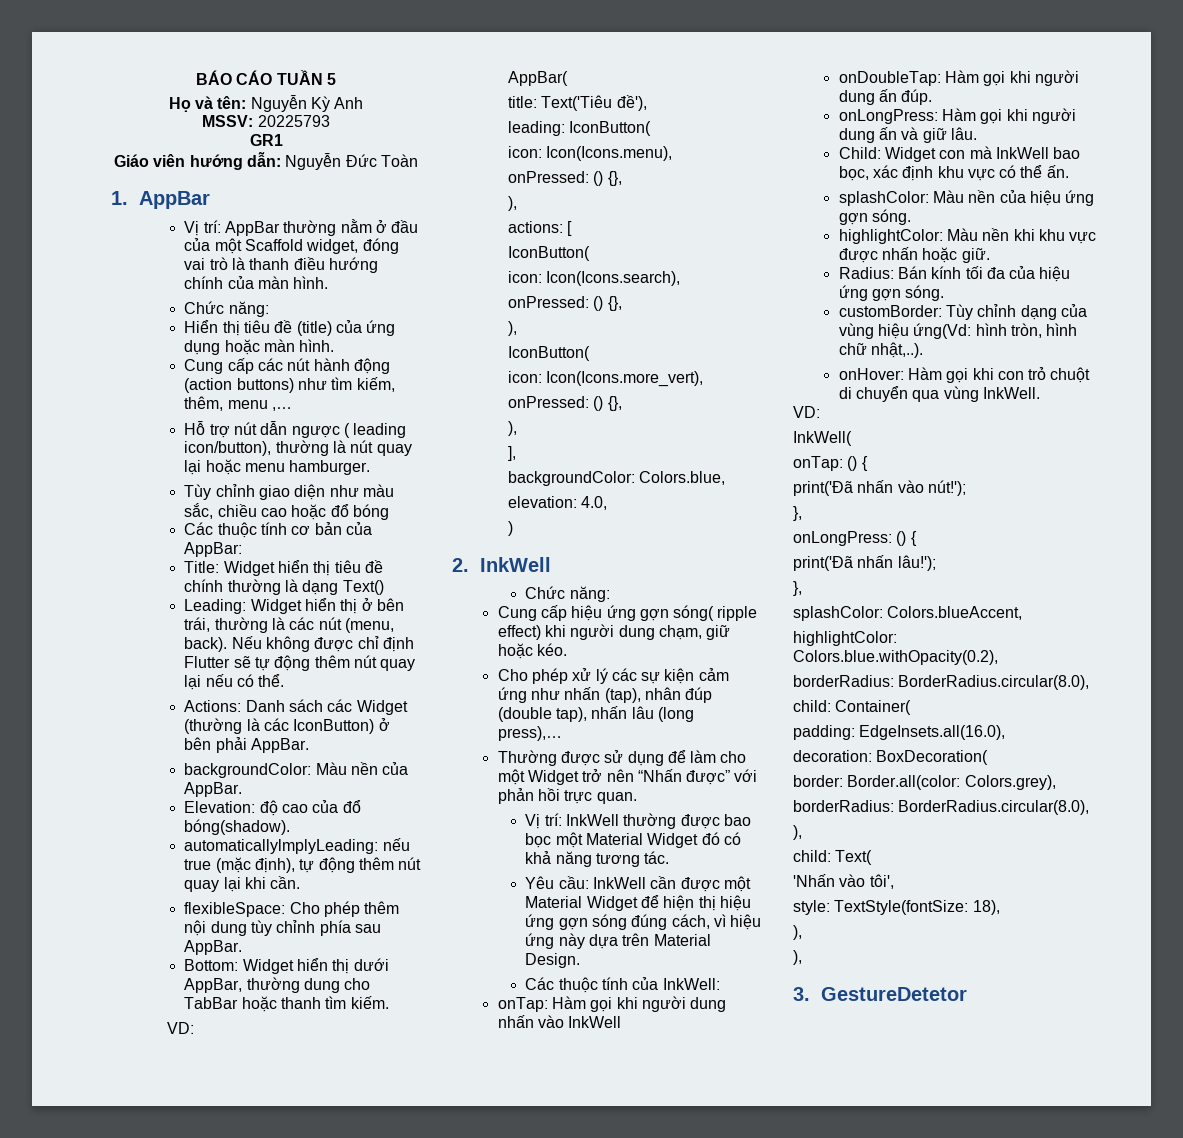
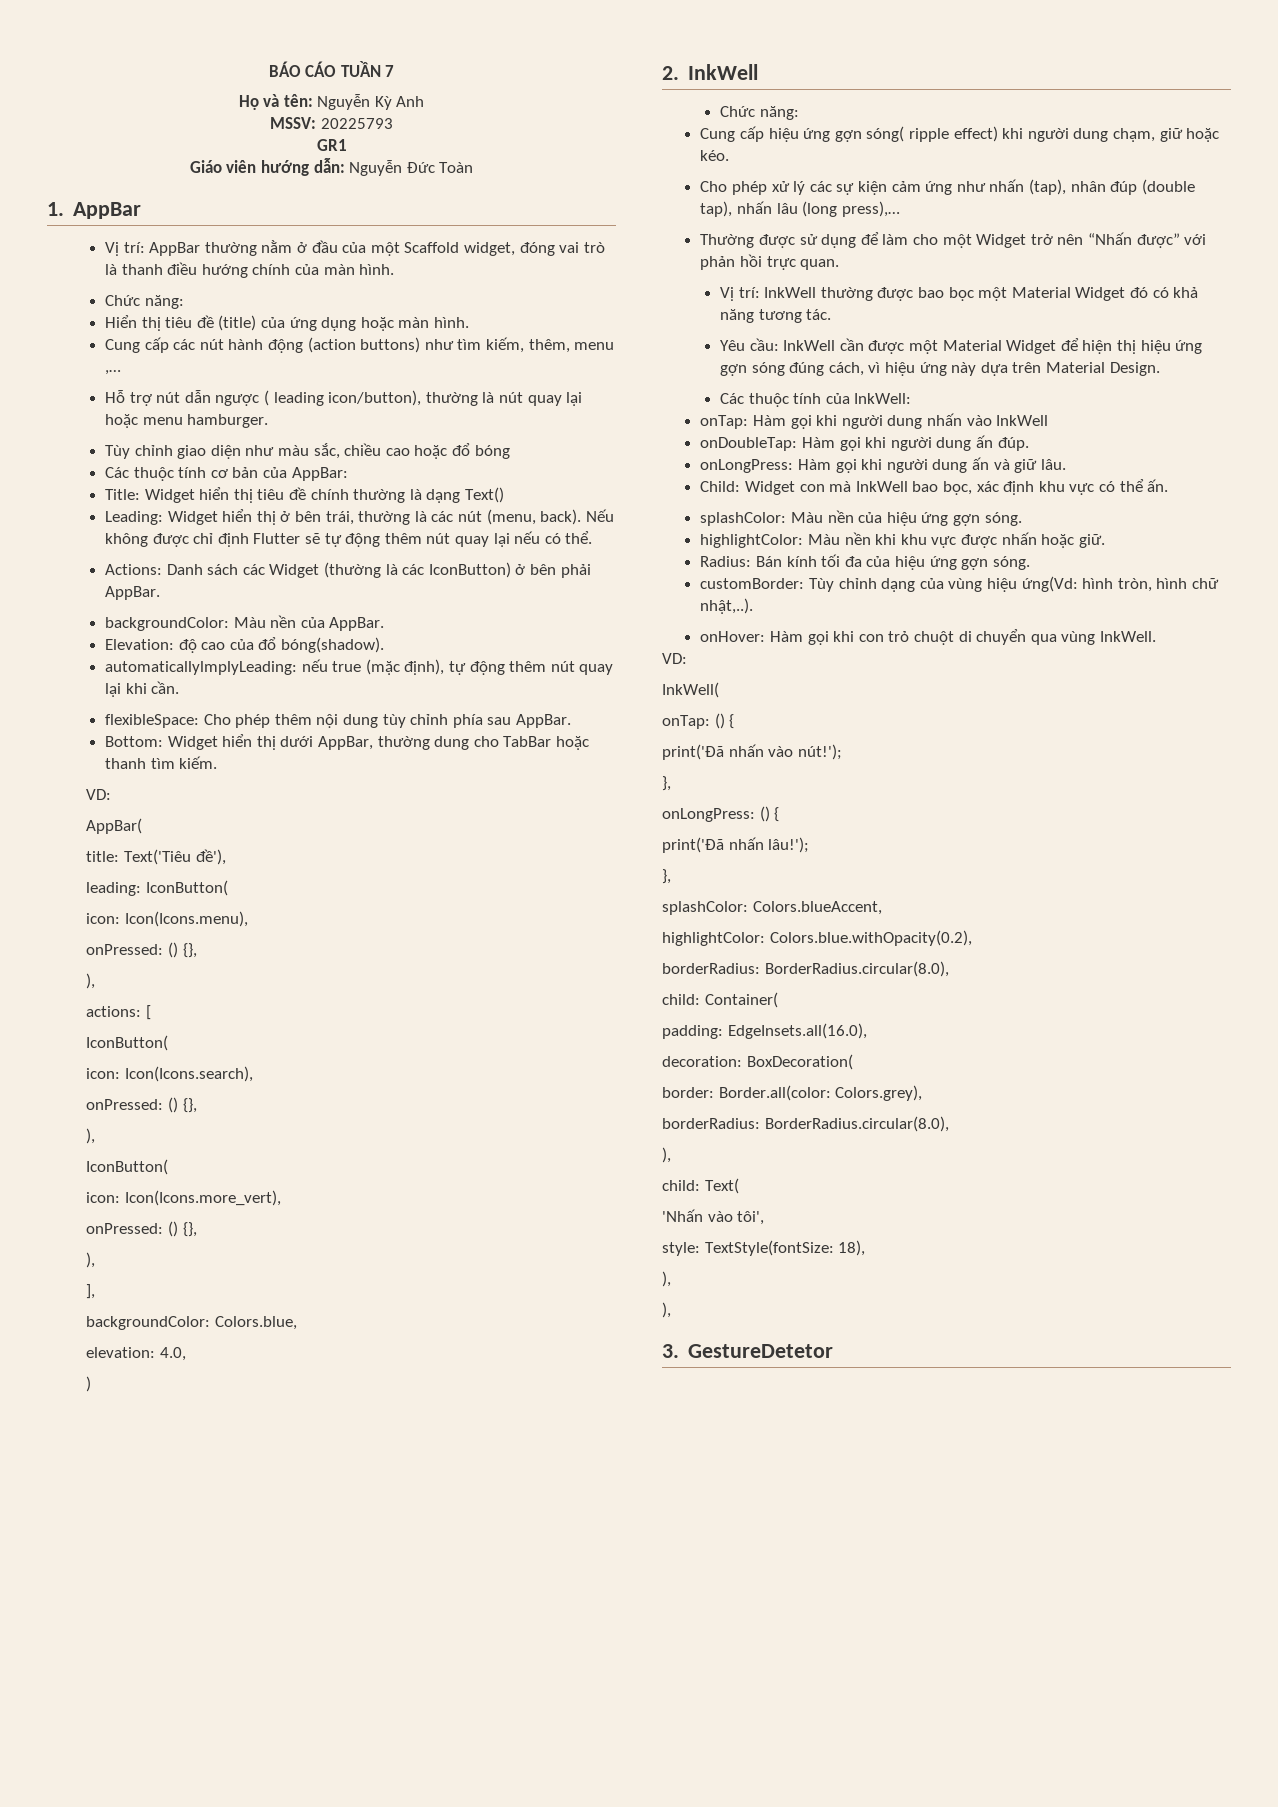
[326,73,336,85] 5 -> [385,65,395,77] 7

